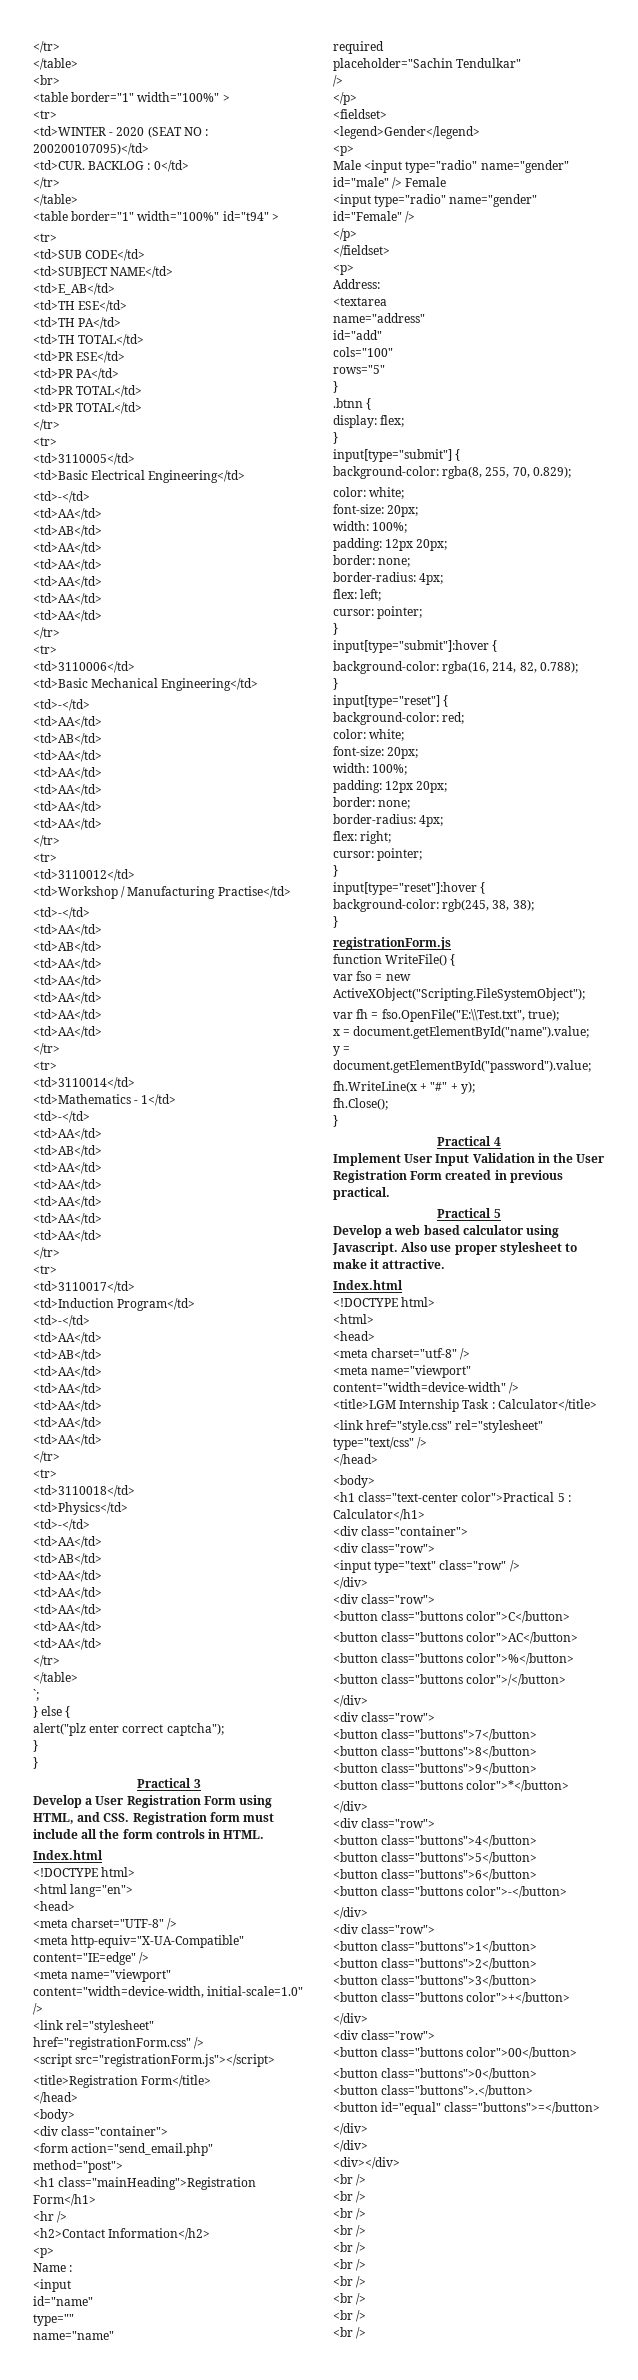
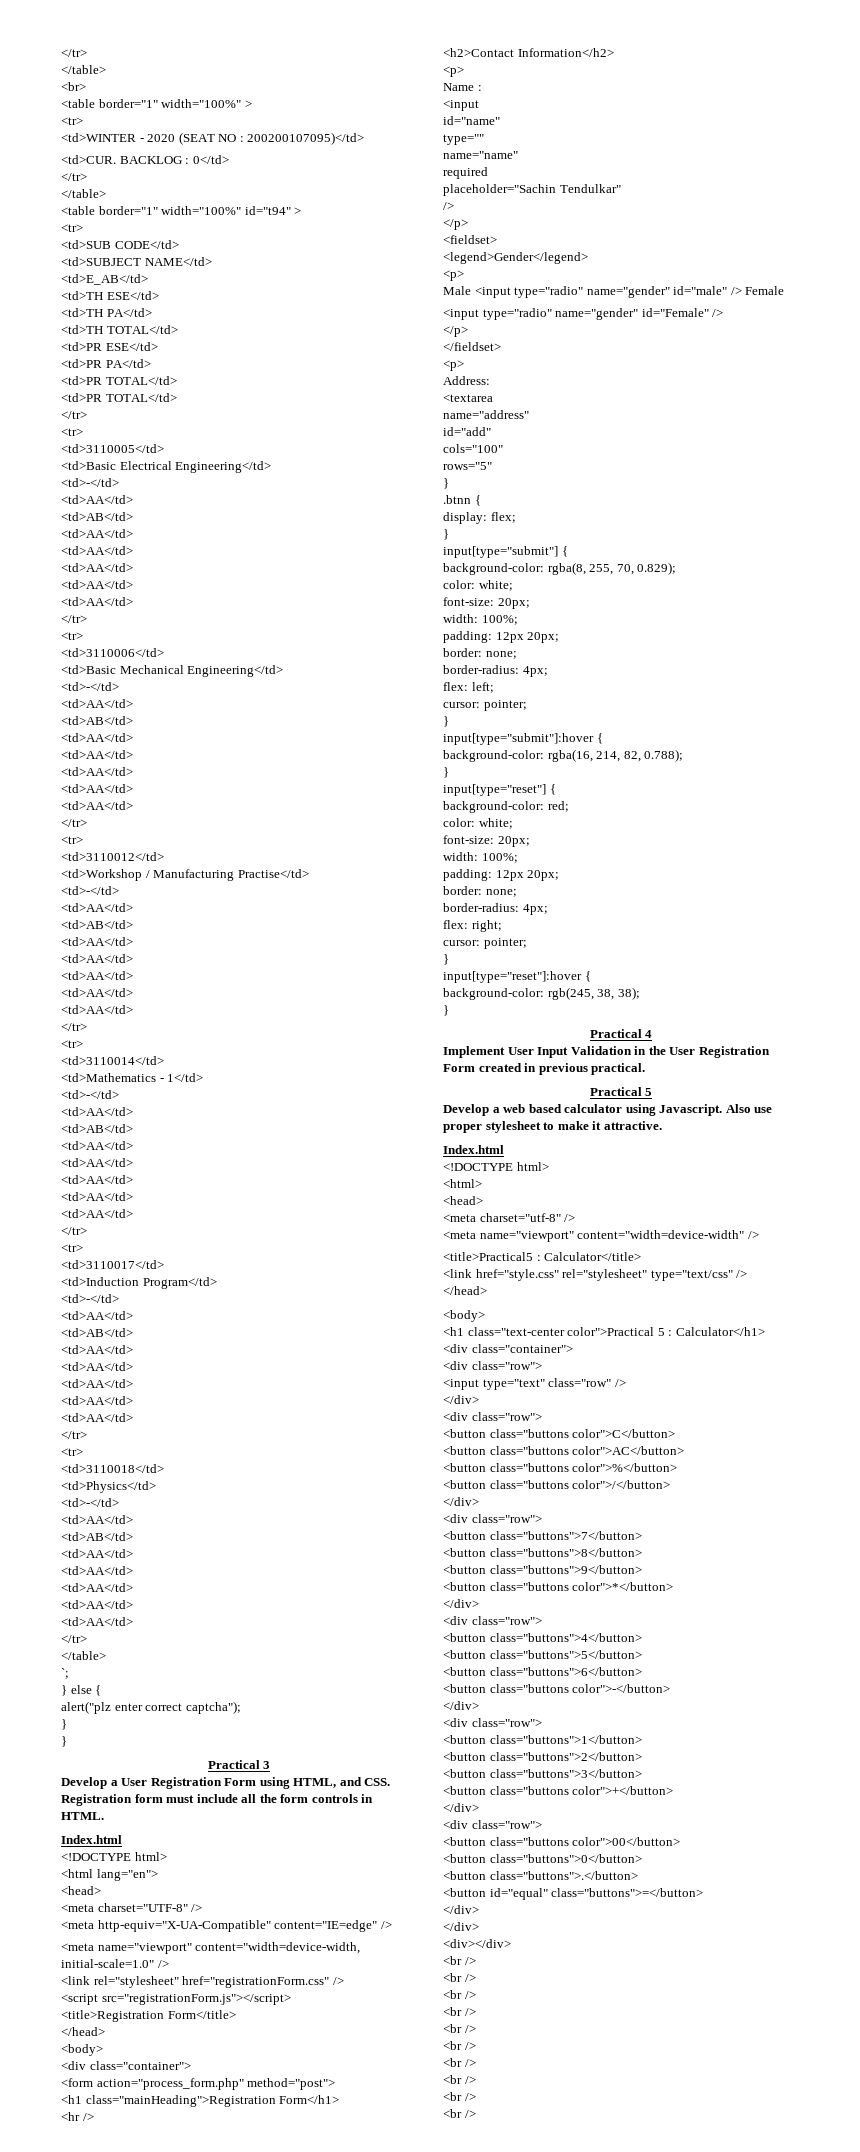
[71,2143,214,2156] action="send_email.php" -> [96,2078,244,2090] action="process_form.php"
[333,937,451,950] [333,954,456,966] [333,971,411,981] [333,988,585,1001] [333,1009,559,1022] [333,1026,590,1039] [333,1046,351,1056] [333,1060,591,1073] [333,1081,475,1094] [333,1098,388,1110] [333,1115,338,1127] // registrationForm.js // function WriteFile() { // var fso = new ActiveXObject("Scripting.FileSystemObject"); // var fh = fso.OpenFile("E:\\Test.txt", true); // x = document.getElementById("name").value; // y = document.getElementById("password").value; // fh.WriteLine(x + "#" + y); // fh.Close(); // } -> (449, 1010) none
[333,1399,490,1412] <title>LGM Internship Task -> [443,1252,533,1261] <title>Practical5

